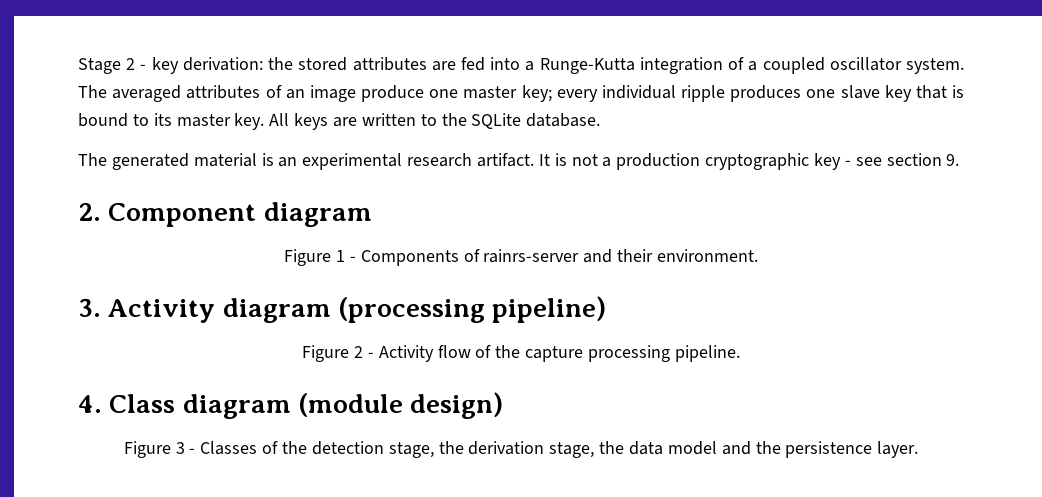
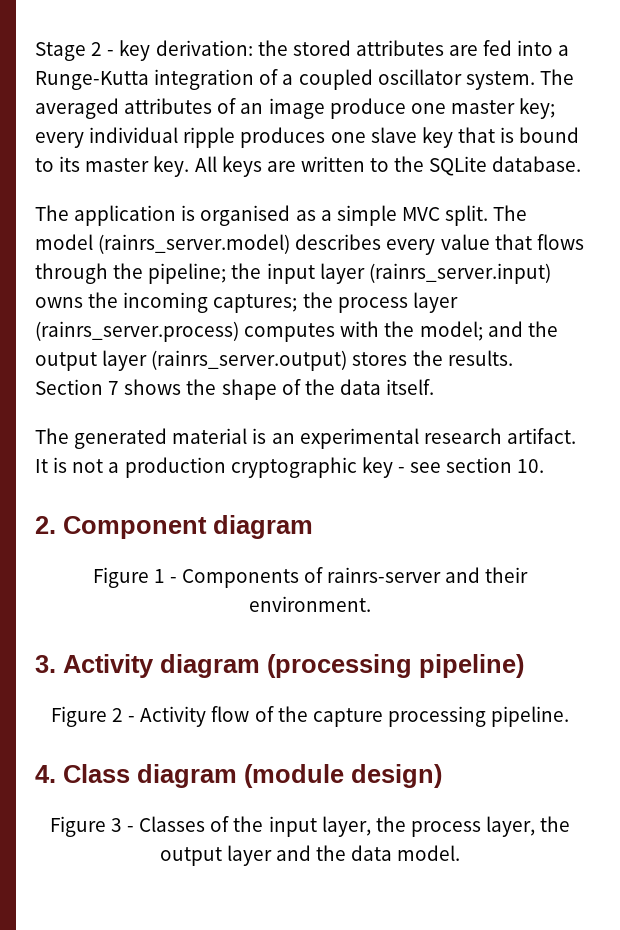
(601, 120) none -> [35,205,528,226] [35,234,584,255] [35,263,551,284] [35,292,458,313] [35,321,558,342] [35,350,513,371] [35,379,435,400] // The application is organised as a simple MVC split. The model (rainrs_server.model) describes every value that flows through the pipeline; the input layer (rainrs_server.input) owns the incoming captures; the process layer (rainrs_server.process) computes with the model; and the output layer (rainrs_server.output) stores the results. Section 7 shows the shape of the data itself.
[946,154,960,166] 9. -> [517,459,545,473] 10.
[311,441,919,458] detection stage, the derivation stage, the data model and the persistence layer. -> [268,816,571,837] [159,845,461,866] input layer, the process layer, the output layer and the data model.

